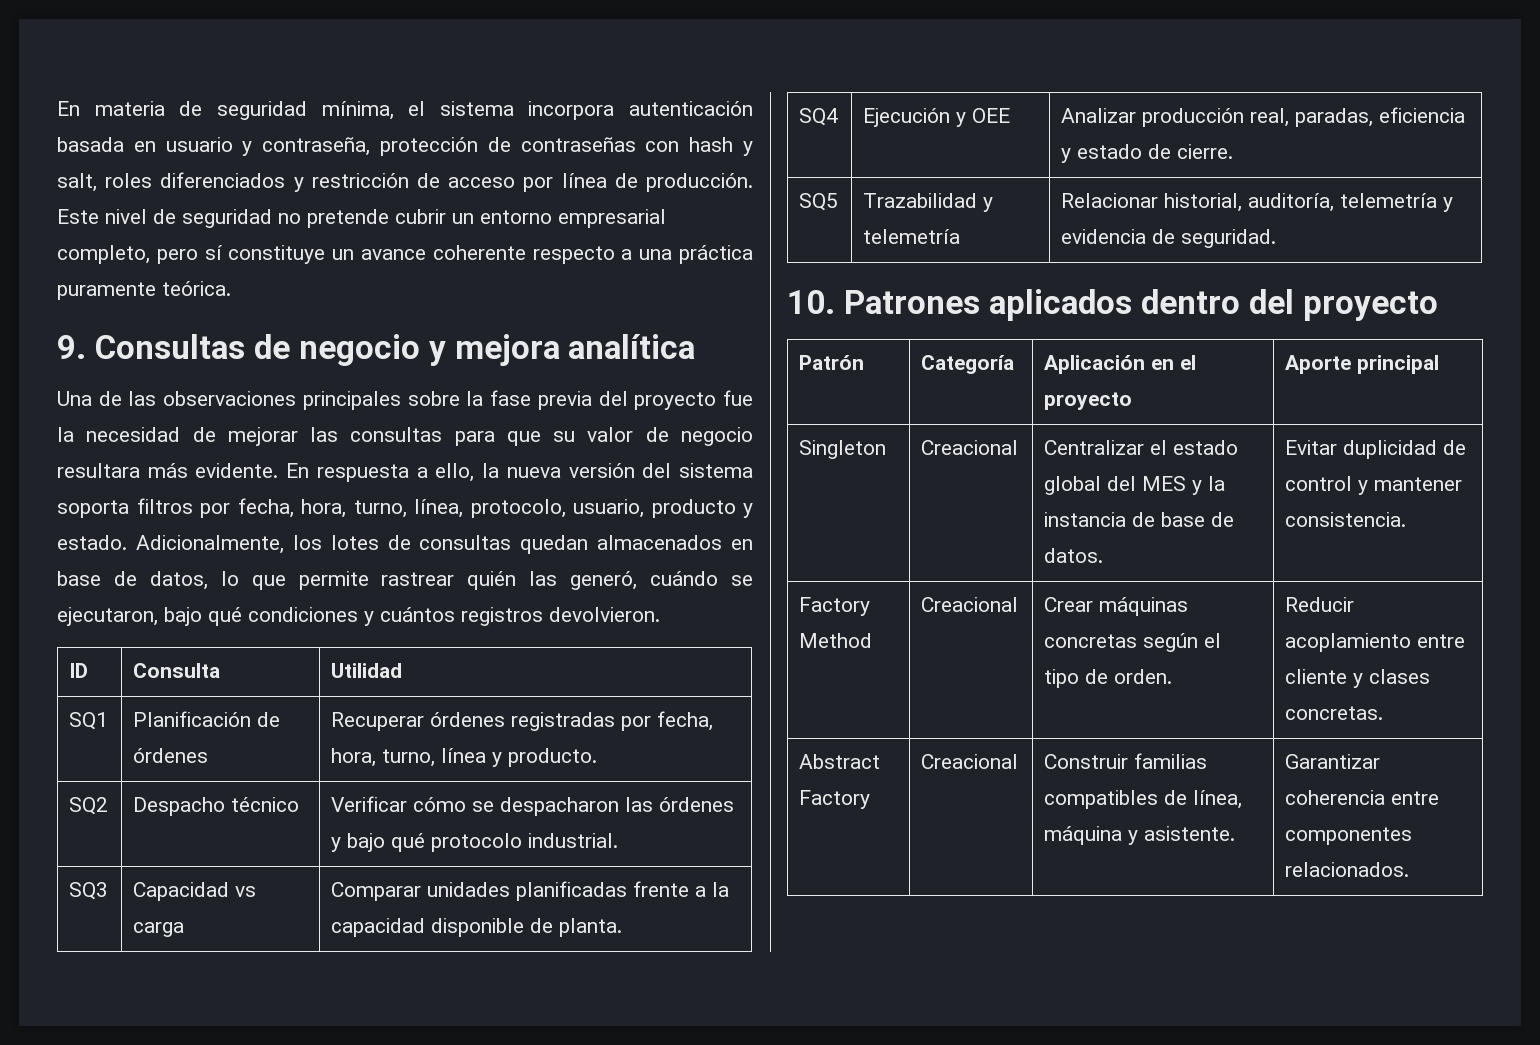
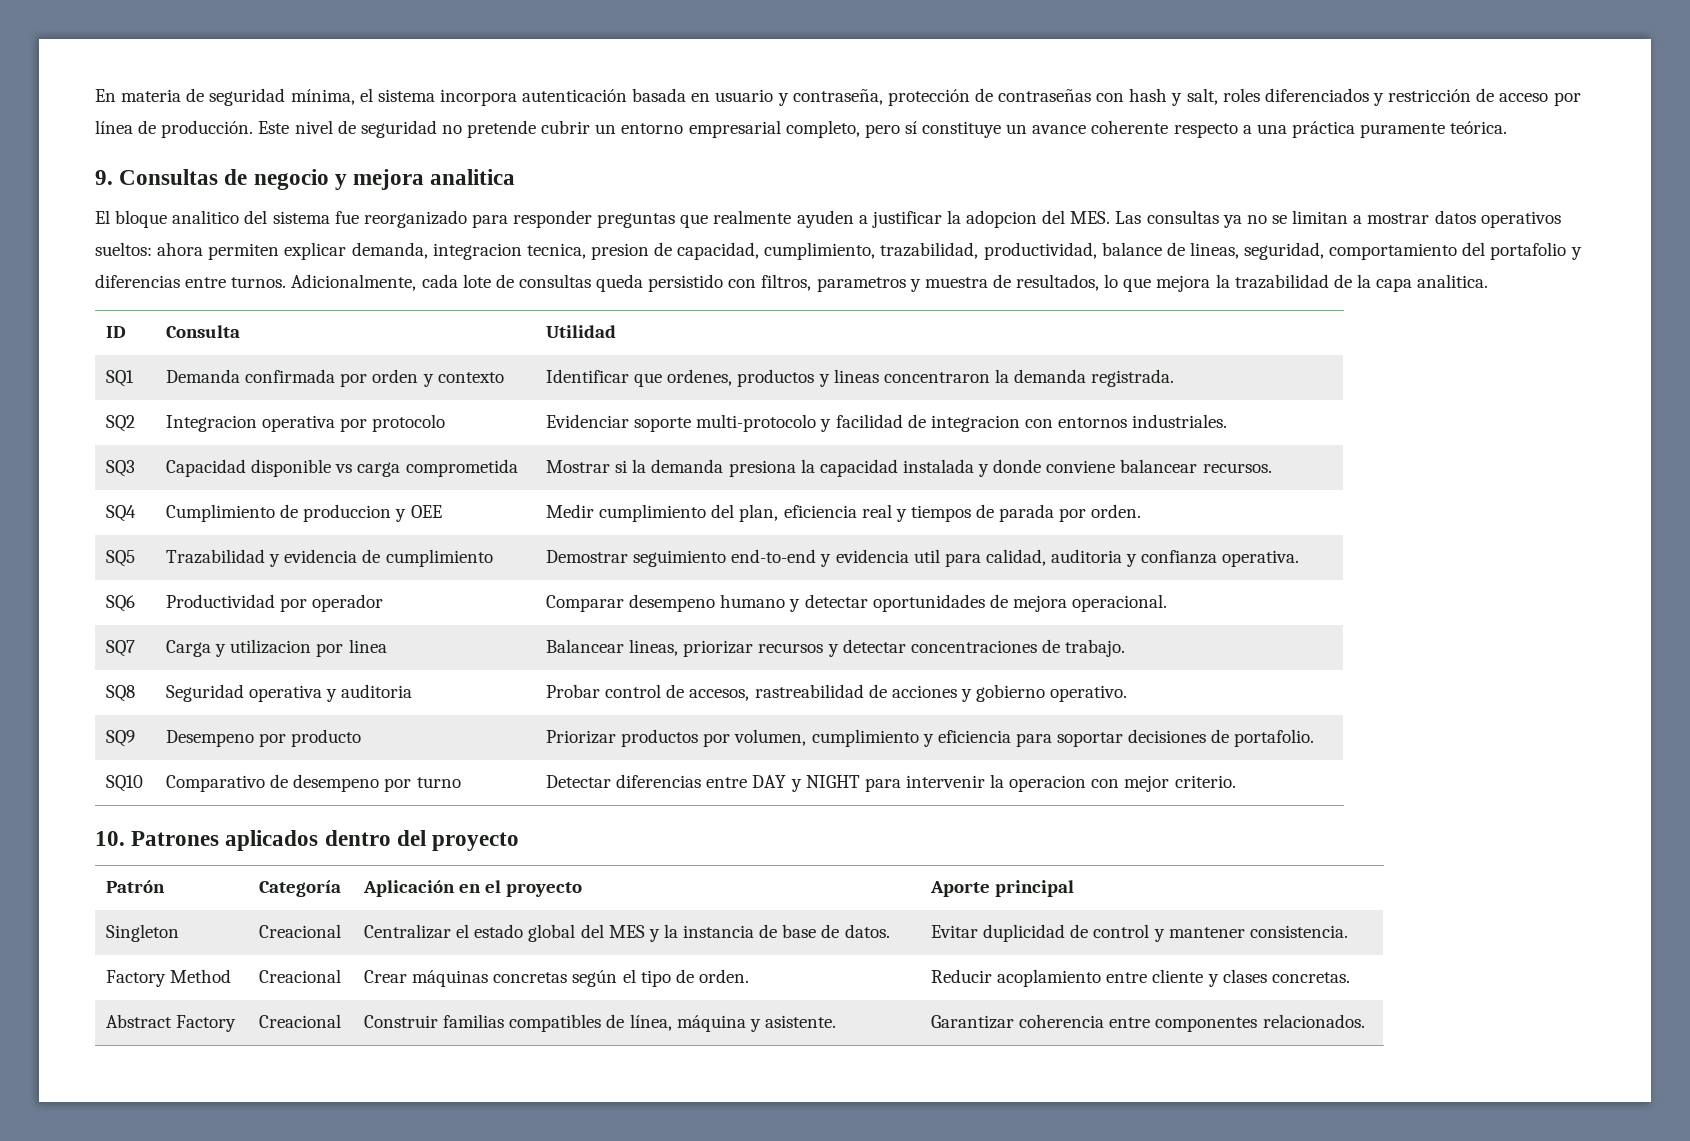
[568,334,696,359] [57,390,754,410] [57,427,753,446] [57,463,754,482] [57,498,753,518] [57,535,753,554] [57,571,753,590] [57,607,660,626] [69,663,89,678] [133,663,221,678] [331,663,403,678] [69,712,109,730] [133,711,281,727] [133,748,209,763] [331,711,714,731] [331,748,598,767] [69,797,109,815] [133,797,300,816] [331,796,735,816] [331,833,619,852] analítica // Una de las observaciones principales sobre la fase previa del proyecto fue la necesidad de mejorar las consultas para que su valor de negocio resultara más evidente. En respuesta a ello, la nueva versión del sistema soporta filtros por fecha, hora, turno, línea, protocolo, usuario, producto y estado. Adicionalmente, los lotes de consultas quedan almacenados en base de datos, lo que permite rastrear quién las generó, cuándo se ejecutaron, bajo qué condiciones y cuántos registros devolvieron. // ID | Consulta | Utilidad // SQ1 | Planificación de órdenes | Recuperar órdenes registradas por fecha, hora, turno, línea y producto. // SQ2 | Despacho técnico | Verificar cómo se despacharon las órdenes y bajo qué protocolo industrial. -> [430,169,516,185] [95,210,1561,228] [95,242,1582,260] [95,274,1489,292] [106,326,127,338] [166,325,241,338] [546,325,617,338] [106,370,135,387] [166,369,504,387] [546,369,1175,387] [106,415,136,432] [166,414,446,432] [546,414,1228,432] analitica // El bloque analitico del sistema fue reorganizado para responder preguntas que realmente ayuden a justificar la adopcion del MES. Las consultas ya no se limitan a mostrar datos operativos sueltos: ahora permiten explicar demanda, integracion tecnica, presion de capacidad, cumplimiento, trazabilidad, productividad, balance de lineas, seguridad, comportamiento del portafolio y diferencias entre turnos. Adicionalmente, cada lote de consultas queda persistido con filtros, parametros y muestra de resultados, lo que mejora la trazabilidad de la capa analitica. // ID | Consulta | Utilidad // SQ1 | Demanda confirmada por orden y contexto | Identificar que ordenes, productos y lineas concentraron la demanda registrada. // SQ2 | Integracion operativa por protocolo | Evidenciar soporte multi-protocolo y facilidad de integracion con entornos industriales.
(230, 891) none -> [251,459,332,477] disponible
[331,881,730,901] [331,918,623,937] [799,108,839,126] [863,108,1011,127] [1061,107,1466,127] [1061,144,1234,163] [799,193,839,211] [863,193,994,212] [863,229,961,244] [1061,193,1454,212] [1061,229,1277,248] | Comparar unidades planificadas frente a la capacidad disponible de planta. // SQ4 | Ejecución y OEE | Analizar producción real, paradas, eficiencia y estado de cierre. // SQ5 | Trazabilidad y telemetría | Relacionar historial, auditoría, telemetría y evidencia de seguridad. -> [405,459,518,477] [546,459,1272,477] [106,505,137,522] [166,504,442,522] [546,504,1142,522] [106,550,136,567] [166,549,493,567] [546,549,1300,567] [106,595,136,612] [166,594,384,612] [546,594,1168,612] [106,640,136,657] [166,639,387,657] [546,639,1126,657] [106,685,136,702] [166,684,413,702] [546,684,1128,702] [106,730,136,747] [166,729,362,747] [546,729,1315,747] [106,775,144,792] [166,774,461,792] [546,774,1236,792] comprometida | Mostrar si la demanda presiona la capacidad instalada y donde conviene balancear recursos. // SQ4 | Cumplimiento de produccion y OEE | Medir cumplimiento del plan, eficiencia real y tiempos de parada por orden. // SQ5 | Trazabilidad y evidencia de cumplimiento | Demostrar seguimiento end-to-end y evidencia util para calidad, auditoria y confianza operativa. // SQ6 | Productividad por operador | Comparar desempeno humano y detectar oportunidades de mejora operacional. // SQ7 | Carga y utilizacion por linea | Balancear lineas, priorizar recursos y detectar concentraciones de trabajo. // SQ8 | Seguridad operativa y auditoria | Probar control de accesos, rastreabilidad de acciones y gobierno operativo. // SQ9 | Desempeno por producto | Priorizar productos por volumen, cumplimiento y eficiencia para soportar decisiones de portafolio. // SQ10 | Comparativo de desempeno por turno | Detectar diferencias entre DAY y NIGHT para intervenir la operacion con mejor criterio.

